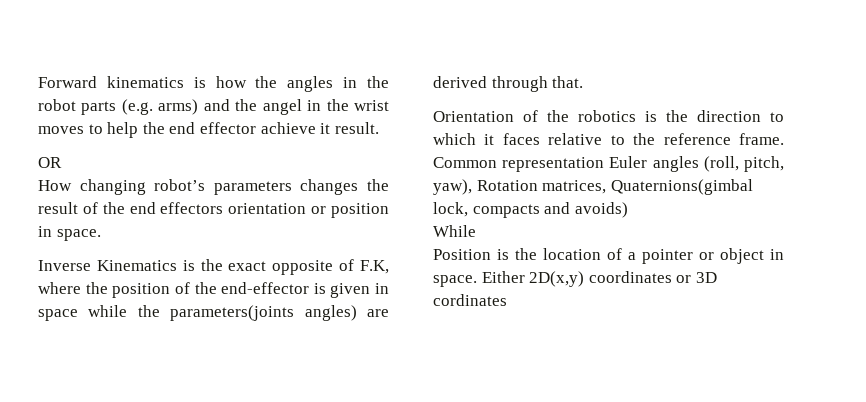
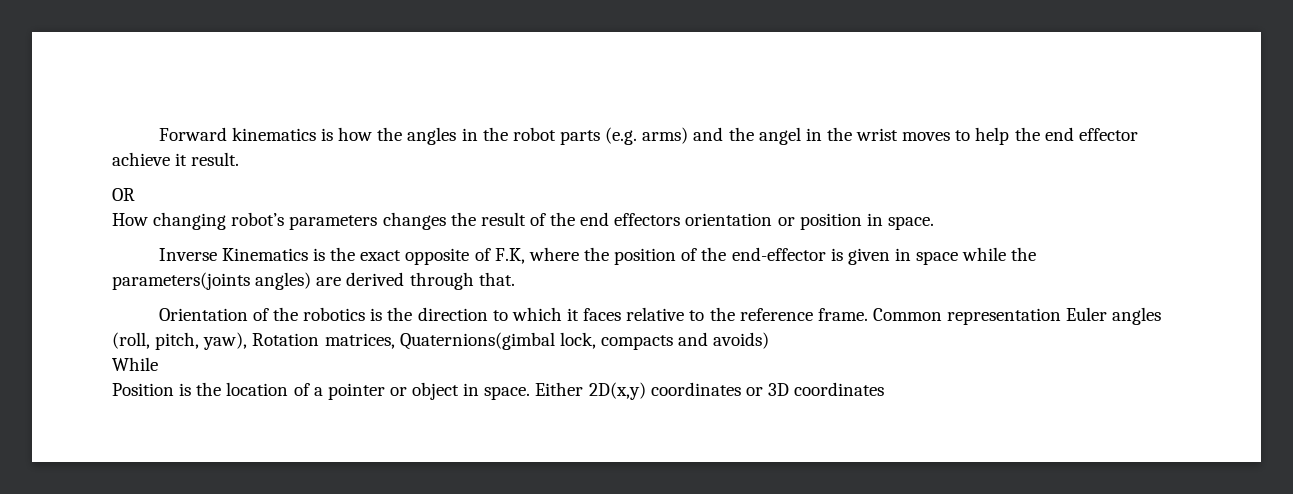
[433,294,507,306] cordinates -> [794,382,885,396] coordinates

